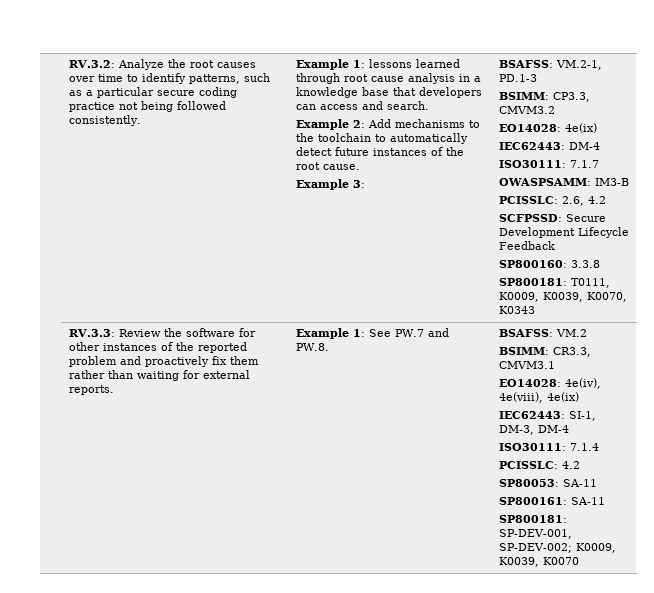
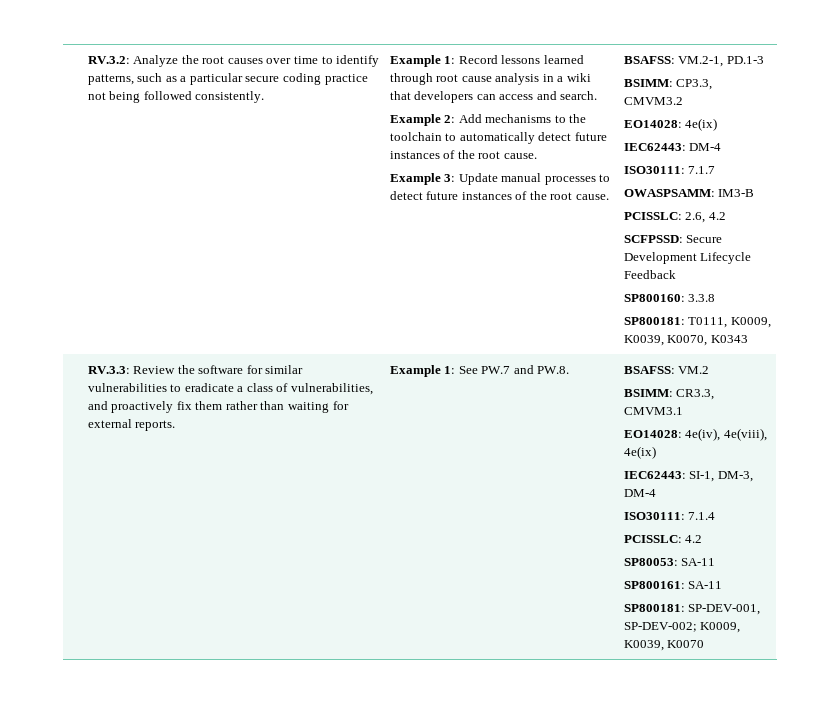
(365, 64) none -> [458,55,498,64] Record
[295,87,389,98] knowledge base -> [566,73,591,82] wiki
(365, 184) none -> [458,173,611,185] [389,191,609,200] Update manual processes to detect future instances of the root cause.
[68,342,247,353] [68,356,117,367] other instances of the reported problem -> [265,365,304,374] [87,383,373,395] similar vulnerabilities to eradicate a class of vulnerabilities,

